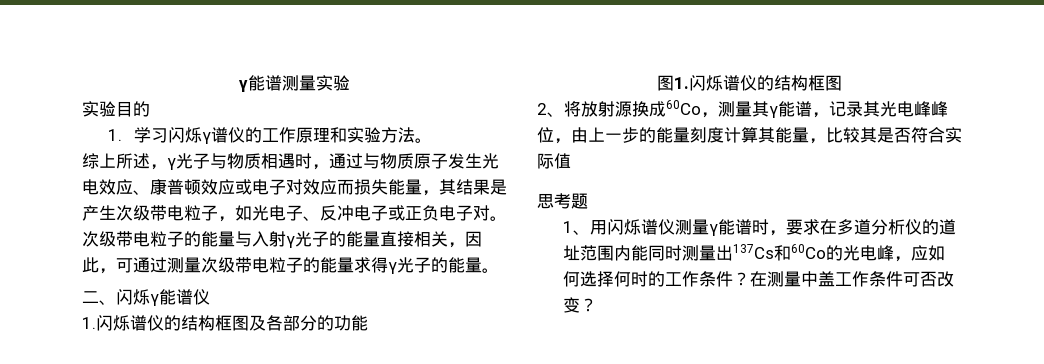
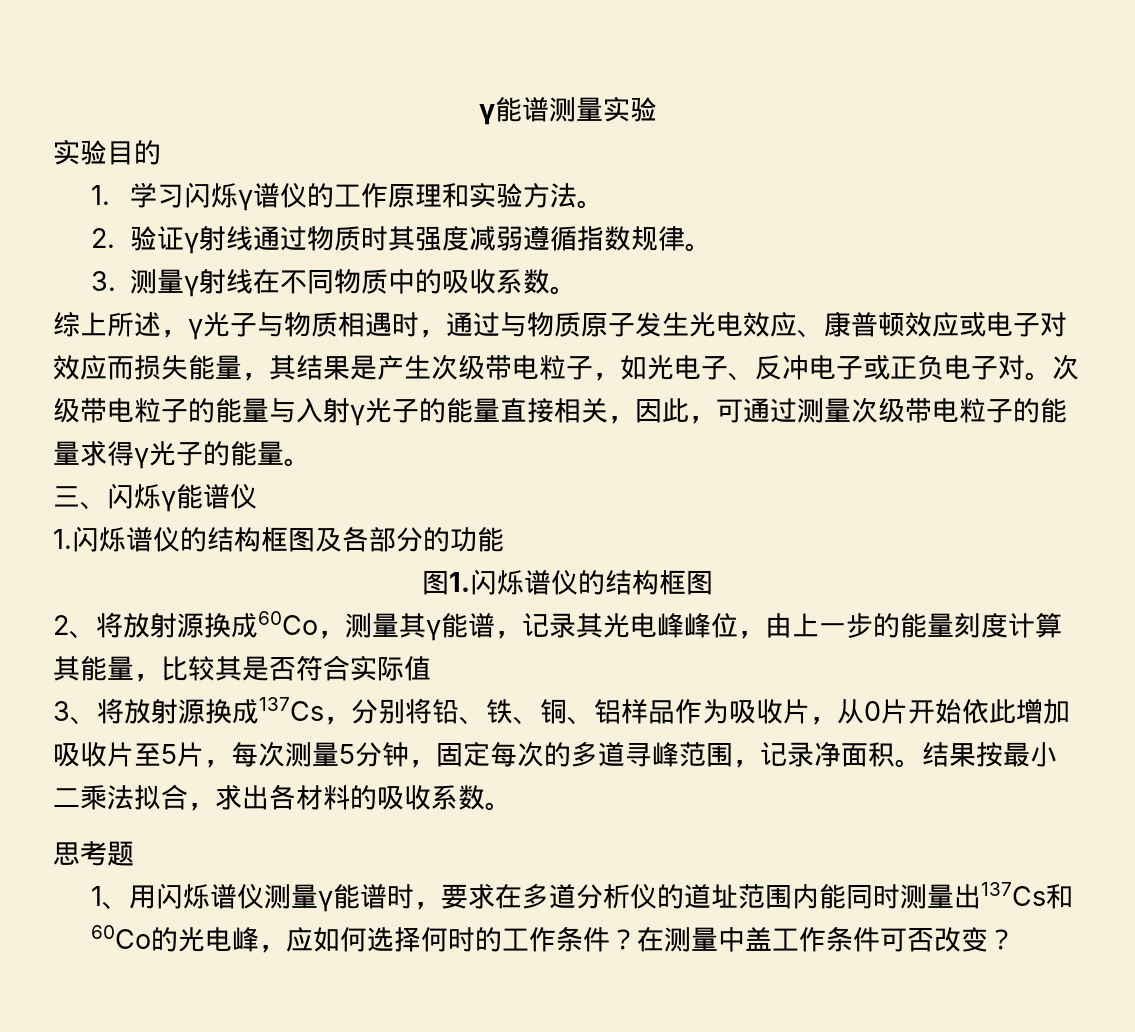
(433, 140) none -> [91,225,712,254] [91,269,577,297] // 2.验证γ射线通过物质时其强度减弱遵循指数规律。 // 3.测量γ射线在不同物质中的吸收系数。
[82,291,99,303] 二 -> [53,486,80,507] 三
(571, 161) none -> [53,697,1070,725] [53,741,1057,768] [53,784,512,811] // 3、将放射源换成137Cs，分别将铅、铁、铜、铝样品作为吸收片，从0片开始依此增加吸收片至5片，每次测量5分钟，固定每次的多道寻峰范围，记录净面积。结果按最小二乘法拟合，求出各材料的吸收系数。

